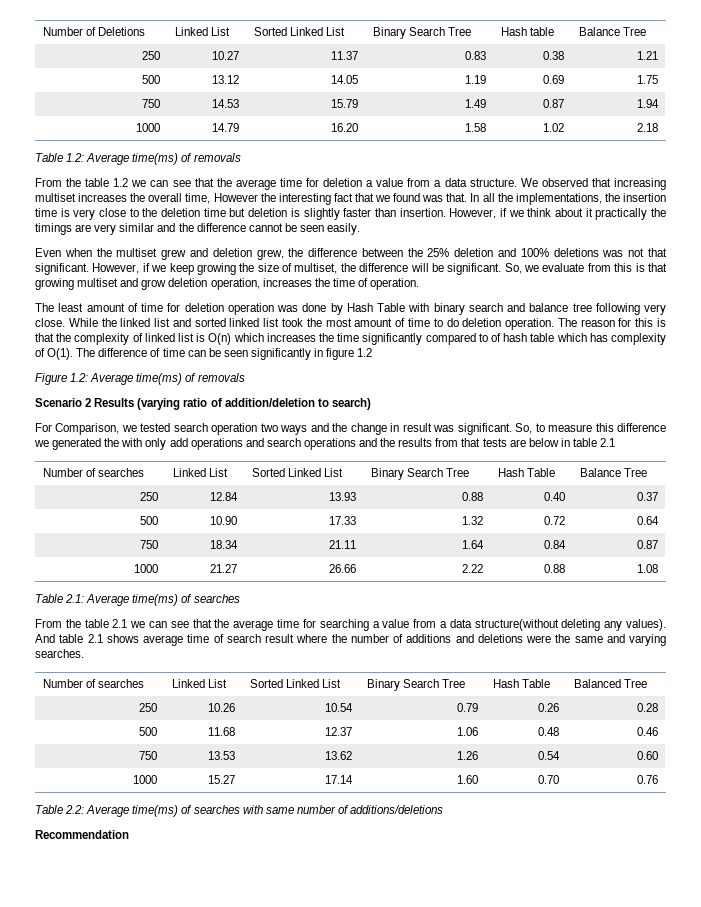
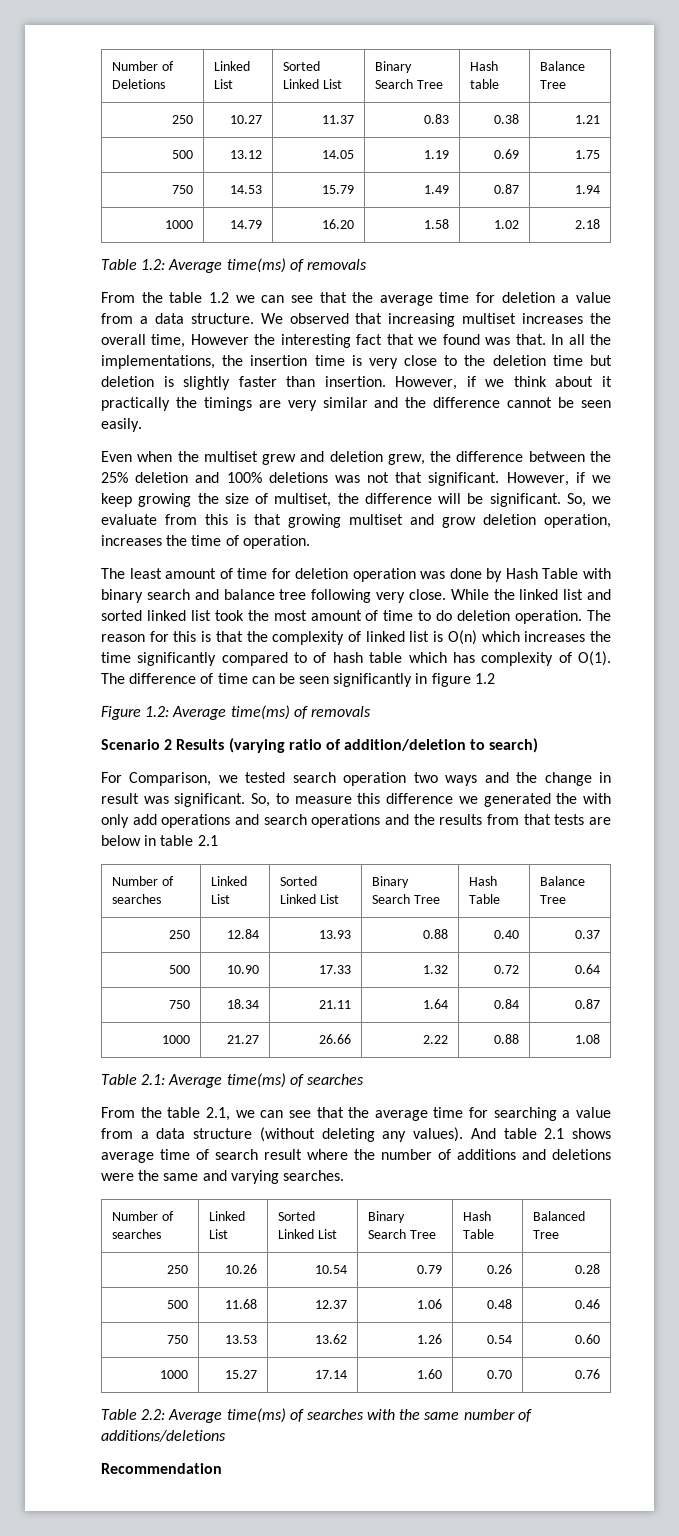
[112,619,128,628] 2.1 -> [205,1107,230,1121] 2.1,
[474,619,559,631] structure(without -> [193,1127,315,1142] structure (without
(263, 809) none -> [399,1409,421,1420] the

